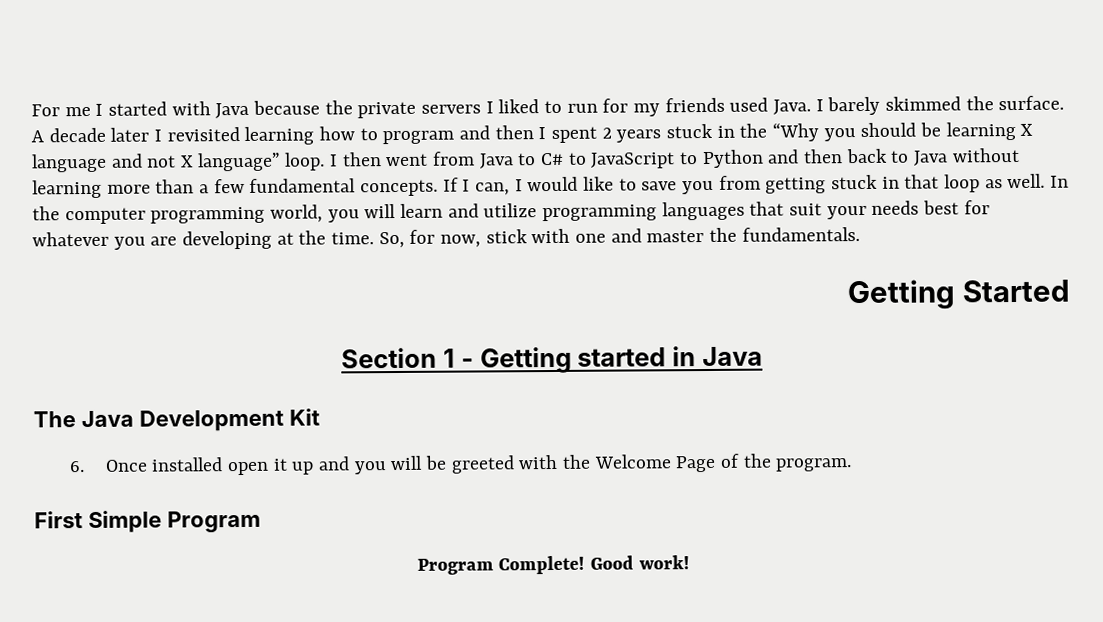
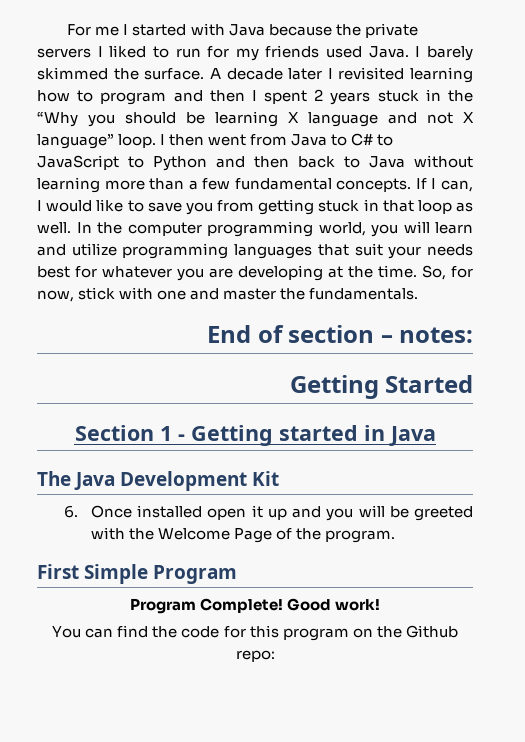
(860, 234) none -> [207,325,473,343] // End of section – notes:
(690, 562) none -> [52,625,458,641] [235,650,275,662] // You can find the code for this program on the Github repo:

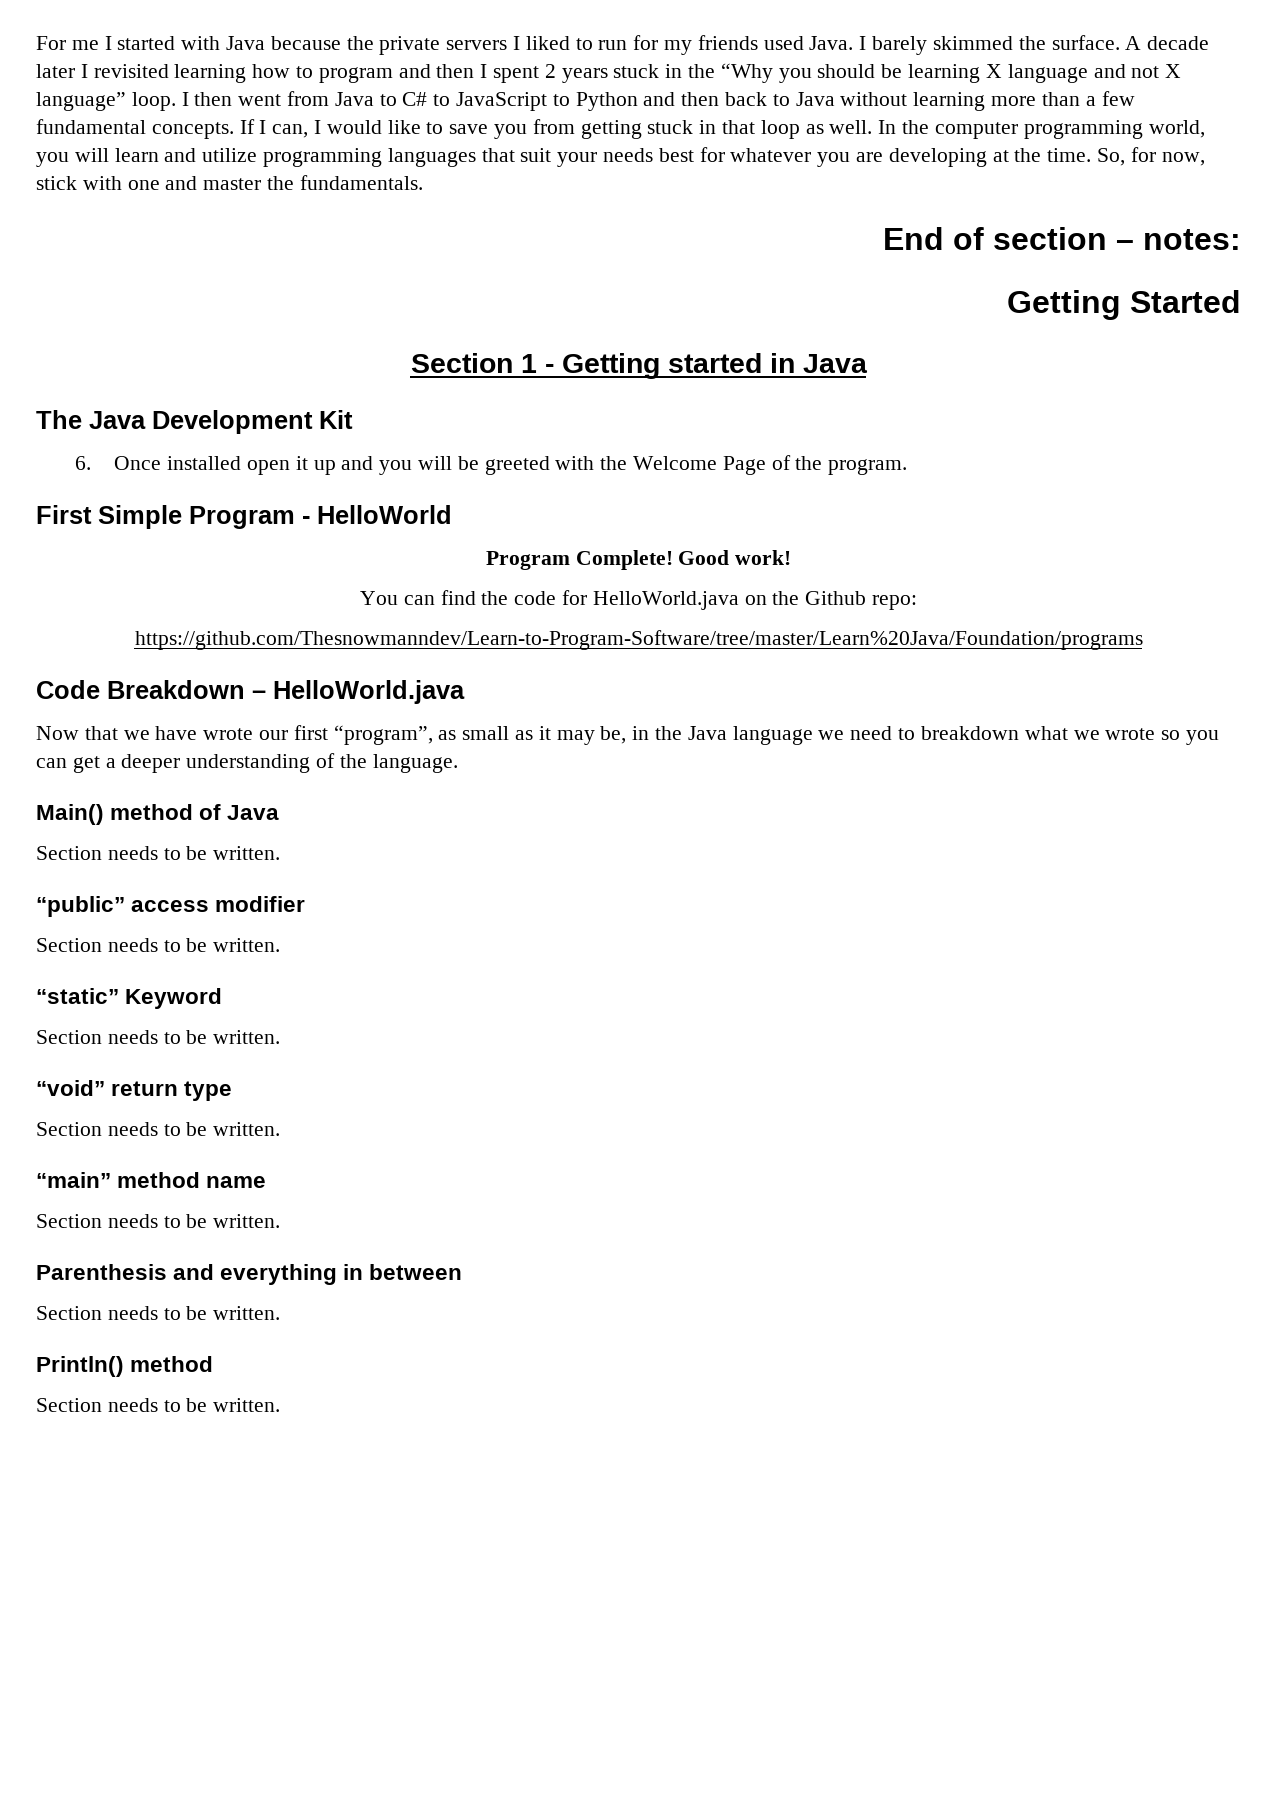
(238, 574) none -> [302,505,452,524] - HelloWorld
[249,625,349,641] this program -> [592,591,739,610] HelloWorld.java
(275, 656) none -> [134,630,1143,650] [36,680,465,704] [36,725,1219,745] [36,753,458,773] [36,804,280,825] [36,846,281,860] [36,896,306,917] [36,938,281,952] [36,988,223,1009] [36,1030,281,1044] [36,1080,233,1101] [36,1122,281,1136] [36,1172,267,1188] [36,1214,281,1228] [36,1264,463,1285] [36,1306,281,1320] [36,1356,214,1377] [36,1398,281,1412] // https://github.com/Thesnowmanndev/Learn-to-Program-Software/tree/master/Learn%20Java/Foundation/programs // Code Breakdown – HelloWorld.java // Now that we have wrote our first “program”, as small as it may be, in the Java language we need to breakdown what we wrote so you can get a deeper understanding of the language. // Main() method of Java // Section needs to be written. // “public” access modifier // Section needs to be written. // “static” Keyword // Section needs to be written. // “void” return type // Section needs to be written. // “main” method name // Section needs to be written. // Parenthesis and everything in between // Section needs to be written. // Println() method // Section needs to be written.

